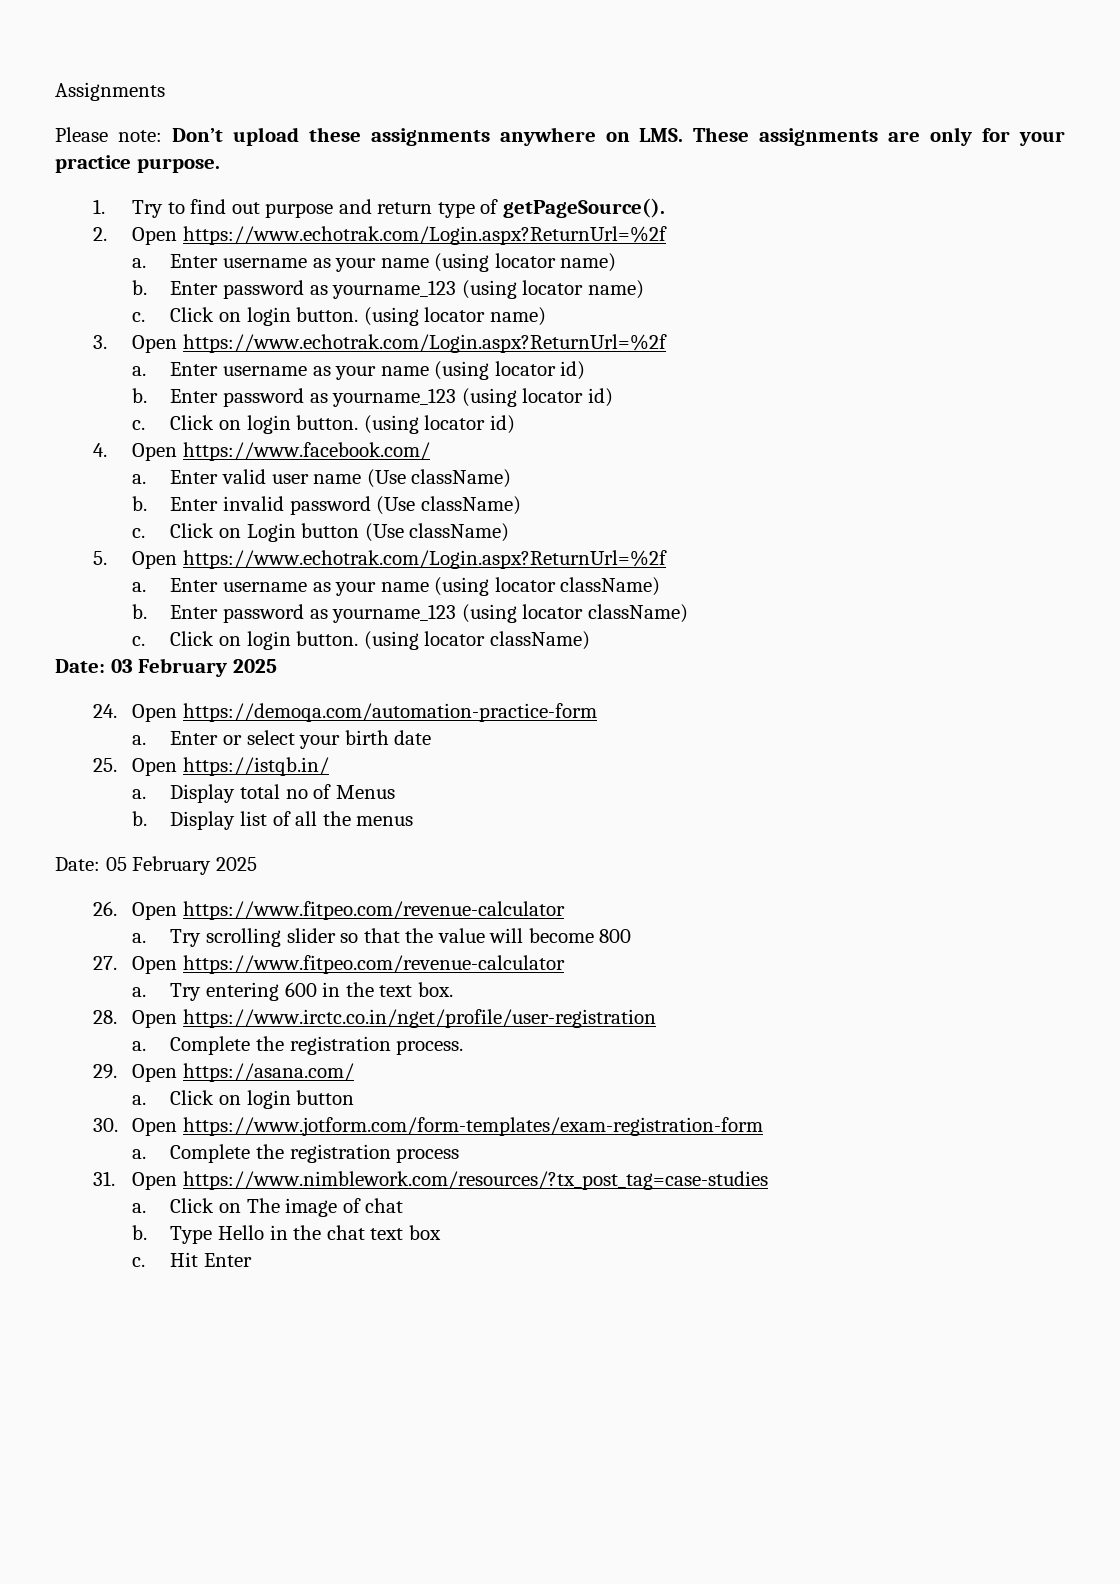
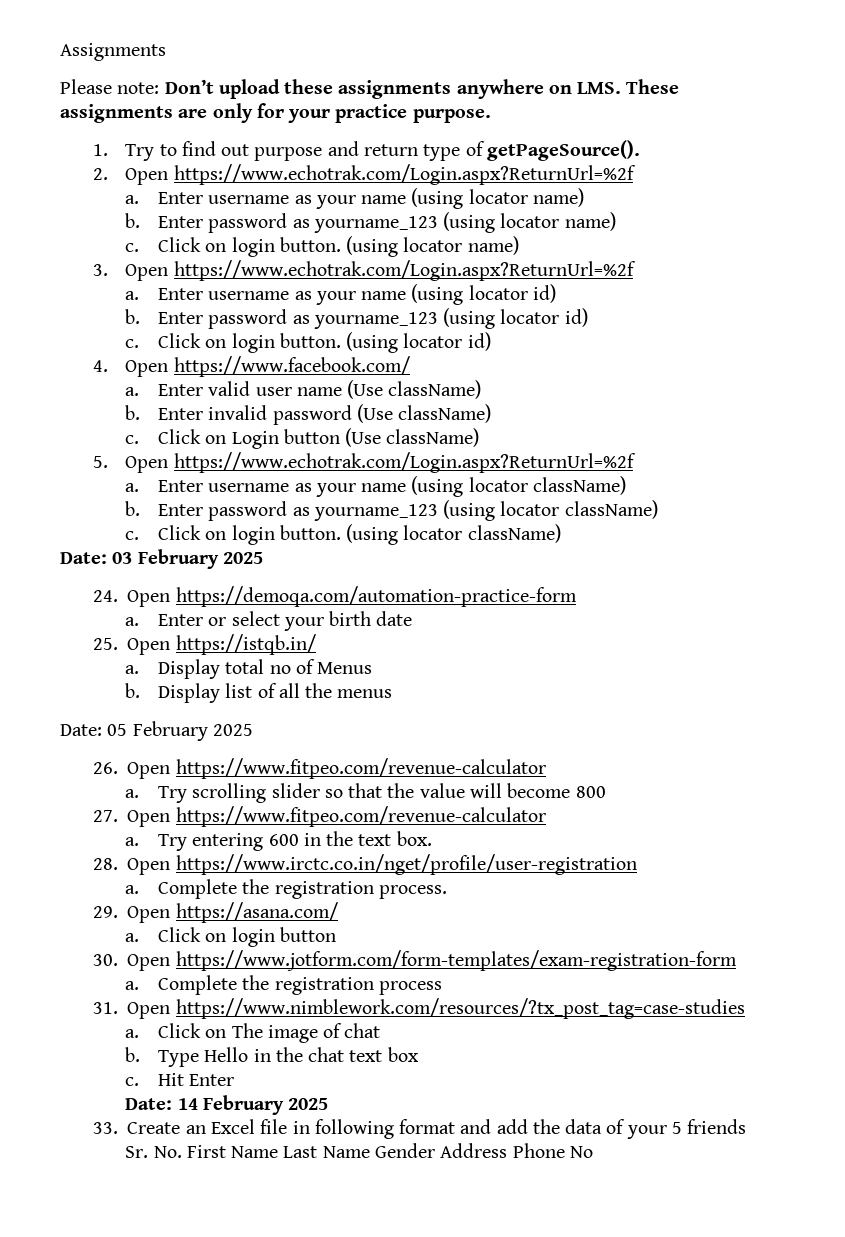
(252, 1260) none -> [125,1095,329,1115] [92,1119,747,1139] [125,1143,593,1158] // Date: 14 February 2025 // 33. Create an Excel file in following format and add the data of your 5 friends // Sr. No. First Name Last Name Gender Address Phone No

